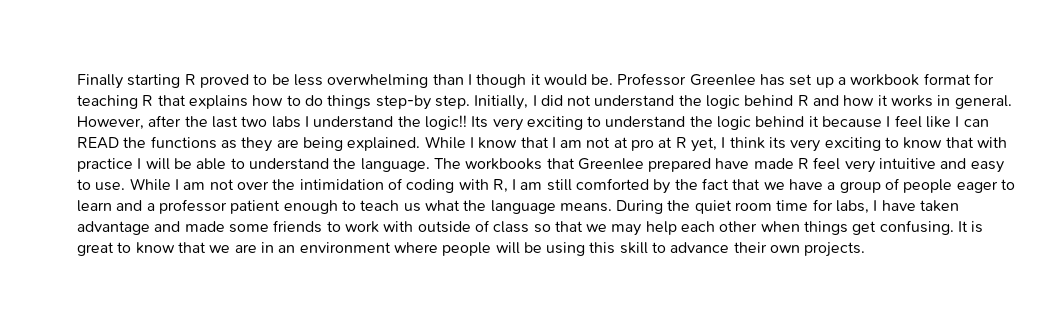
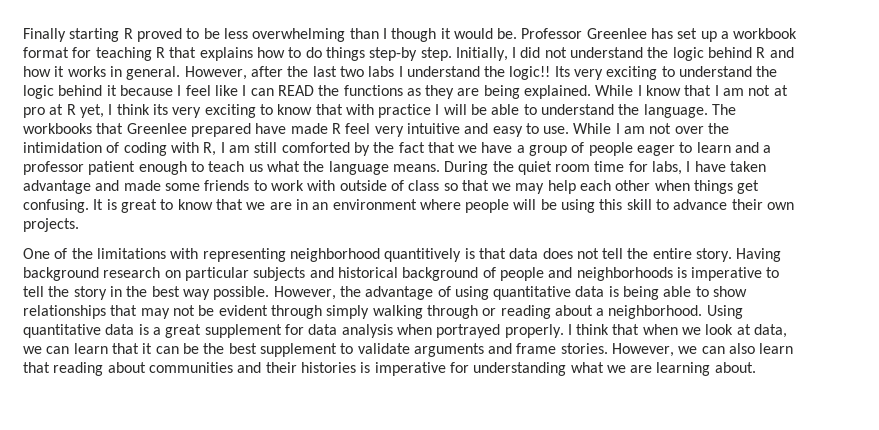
(866, 249) none -> [23,248,782,262] [23,267,780,281] [23,286,748,300] [23,305,743,319] [23,324,788,338] [23,343,794,357] [23,362,756,376] // One of the limitations with representing neighborhood quantitively is that data does not tell the entire story. Having background research on particular subjects and historical background of people and neighborhoods is imperative to tell the story in the best way possible. However, the advantage of using quantitative data is being able to show relationships that may not be evident through simply walking through or reading about a neighborhood. Using quantitative data is a great supplement for data analysis when portrayed properly. I think that when we look at data, we can learn that it can be the best supplement to validate arguments and frame stories. However, we can also learn that reading about communities and their histories is imperative for understanding what we are learning about.

